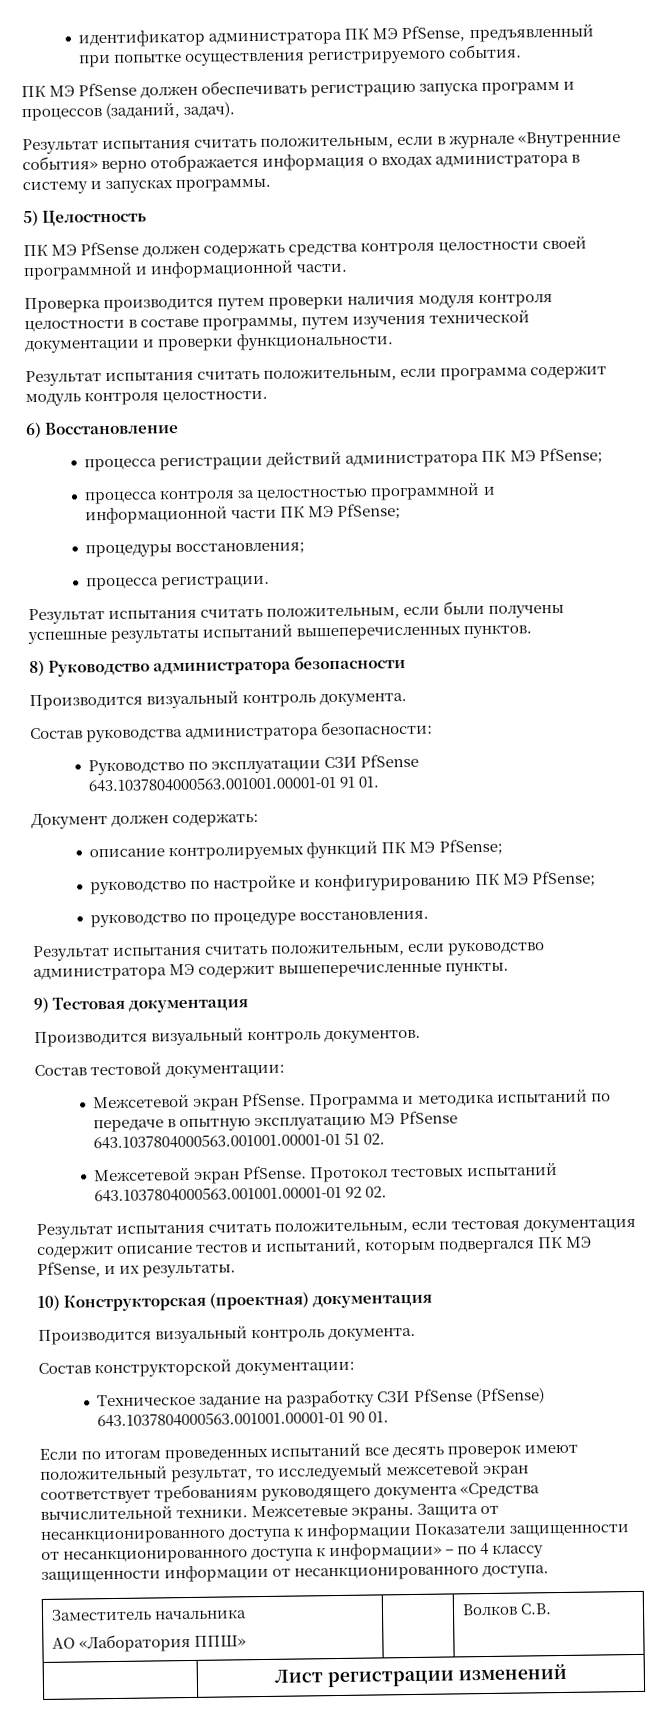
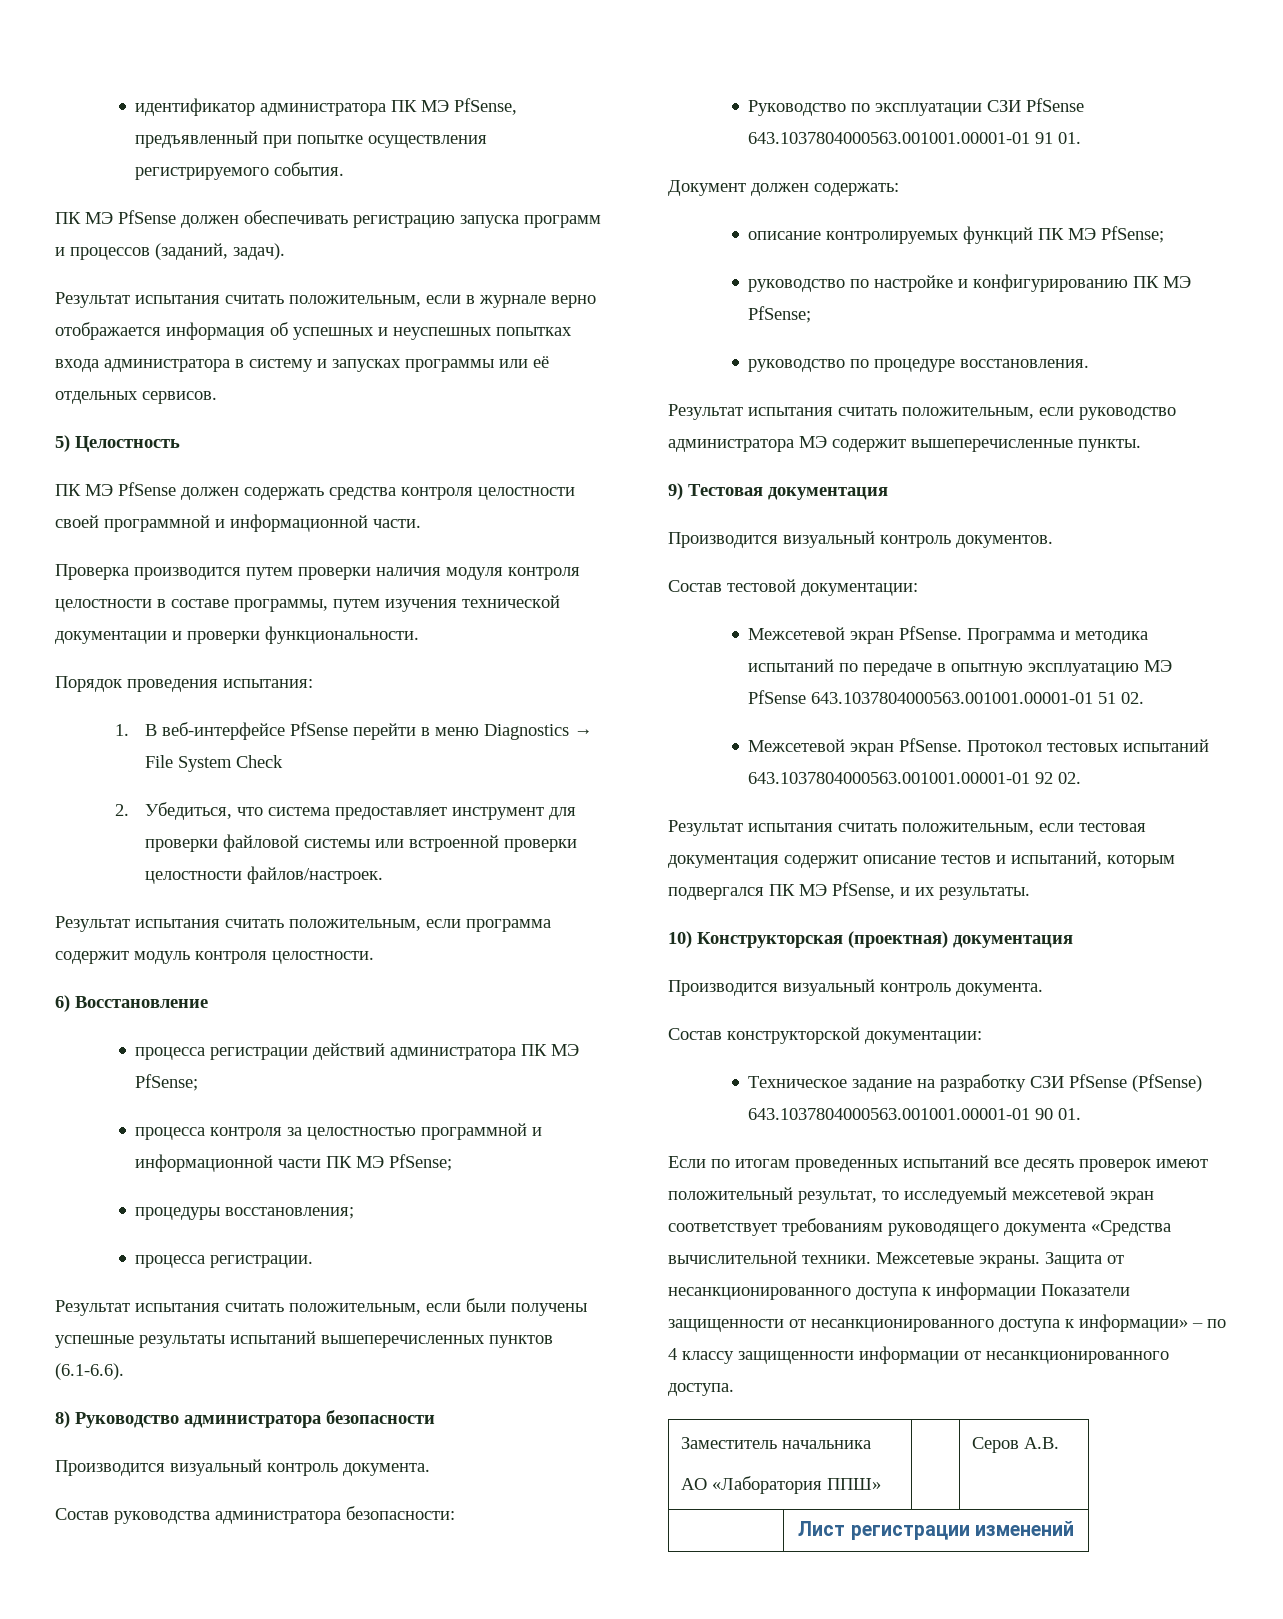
[518,131,622,148] [22,156,98,171] «Внутренние события» -> (546, 301) none
[368,156,434,169] о входах -> [270,322,572,340] [55,359,99,372] об успешных и неуспешных попытках входа
[175,178,272,193] программы. -> [405,356,549,372] [55,391,217,404] программы или её отдельных сервисов.
(395, 341) none -> [55,676,313,692] [115,722,594,740] [145,755,284,772] [115,802,577,820] [145,834,578,852] [145,866,384,884] // Порядок проведения испытания: // 1. В веб-интерфейсе PfSense перейти в меню Diagnostics → File System Check // 2. Убедиться, что система предоставляет инструмент для проверки файловой системы или встроенной проверки целостности файлов/настроек.
[463,624,533,639] пунктов. -> [489,1335,553,1348] [55,1363,124,1380] пунктов (6.1-6.6).
[461,1603,553,1616] Волков С.В. -> [972,1437,1060,1453] Серов А.В.

